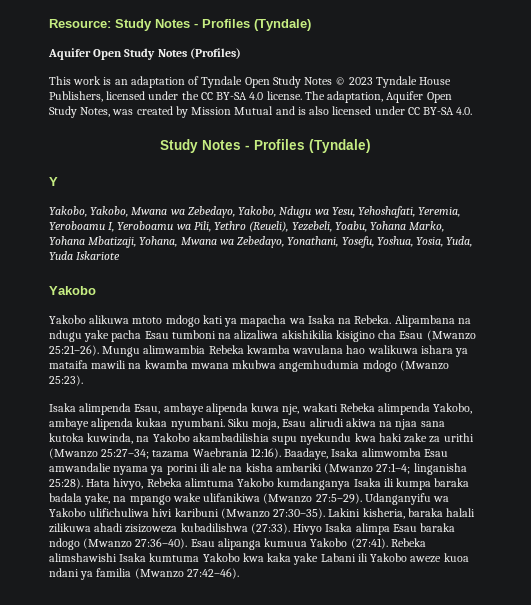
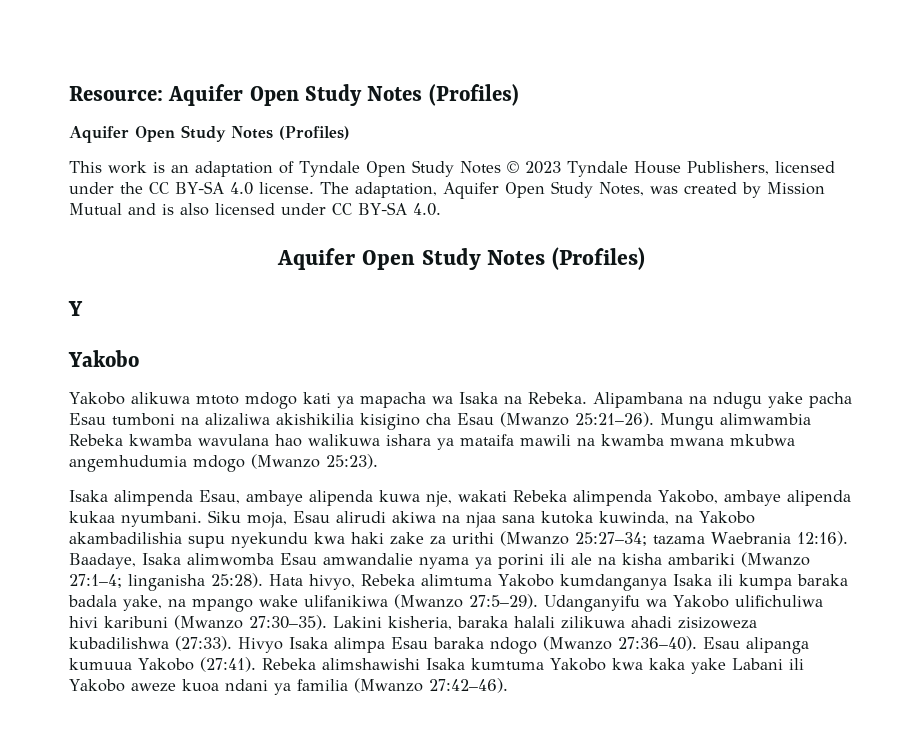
[115,19,311,31] Study Notes - Profiles (Tyndale) -> [168,84,519,106] Aquifer Open Study Notes (Profiles)
[160,139,371,153] [49,177,58,186] [49,206,461,218] [49,221,445,232] [49,236,473,248] [49,251,121,260] Study Notes - Profiles (Tyndale) // Y // Yakobo, Yakobo, Mwana wa Zebedayo, Yakobo, Ndugu wa Yesu, Yehoshafati, Yeremia, Yeroboamu I, Yeroboamu wa Pili, Yethro (Reueli), Yezebeli, Yoabu, Yohana Marko, Yohana Mbatizaji, Yohana, Mwana wa Zebedayo, Yonathani, Yosefu, Yoshua, Yosia, Yuda, Yuda Iskariote -> [277,247,645,270] [68,301,83,316] Aquifer Open Study Notes (Profiles) // Y

